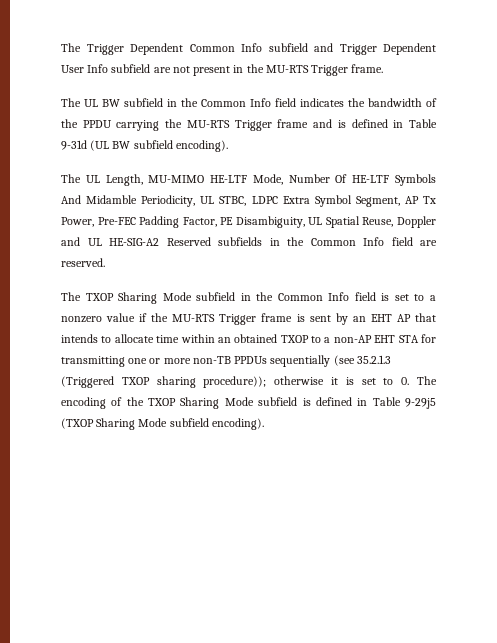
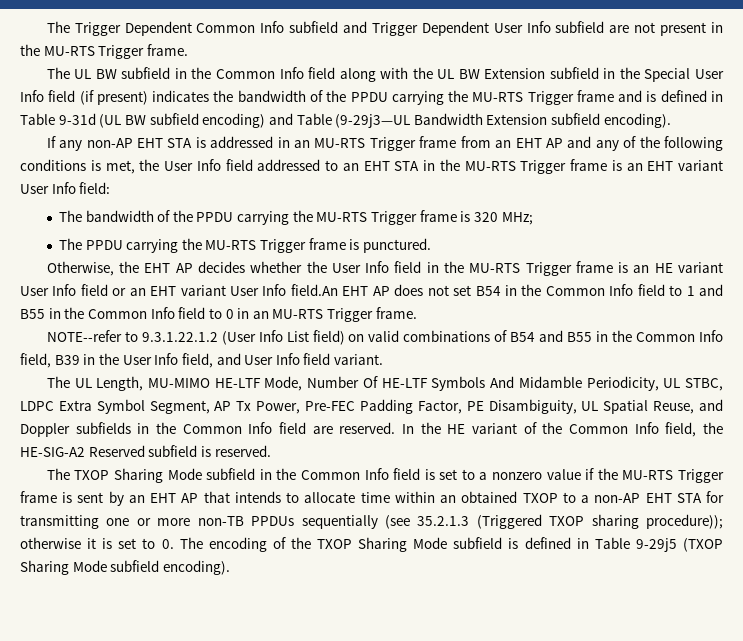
(296, 102) none -> [339,67,724,82] [20,90,148,105] along with the UL BW Extension subfield in the Special User Info field (if present)
[175,140,228,152] encoding). -> [202,113,671,128] [46,136,723,151] [20,159,723,174] [20,182,111,194] [58,210,533,225] [58,238,432,253] [46,261,723,276] [20,284,723,296] [20,307,417,322] [46,330,723,345] [20,353,384,368] encoding) and Table (9-29j3—UL Bandwidth Extension subfield encoding). // If any non-AP EHT STA is addressed in an MU-RTS Trigger frame from an EHT AP and any of the following conditions is met, the User Info field addressed to an EHT STA in the MU-RTS Trigger frame is an EHT variant User Info field: // The bandwidth of the PPDU carrying the MU-RTS Trigger frame is 320 MHz; // The PPDU carrying the MU-RTS Trigger frame is punctured. // Otherwise, the EHT AP decides whether the User Info field in the MU-RTS Trigger frame is an HE variant User Info field or an EHT variant User Info field.An EHT AP does not set B54 in the Common Info field to 1 and B55 in the Common Info field to 0 in an MU-RTS Trigger frame. // NOTE--refer to 9.3.1.22.1.2 (User Info List field) on valid combinations of B54 and B55 in the Common Info field, B39 in the User Info field, and User Info field variant.
[396,216,436,228] [61,237,211,246] Doppler and UL HE-SIG-A2 Reserved -> [699,399,724,411] [20,423,70,437] and Doppler
(105, 262) none -> [402,422,723,437] [20,445,271,457] In the HE variant of the Common Info field, the HE-SIG-A2 Reserved subfield is reserved.

